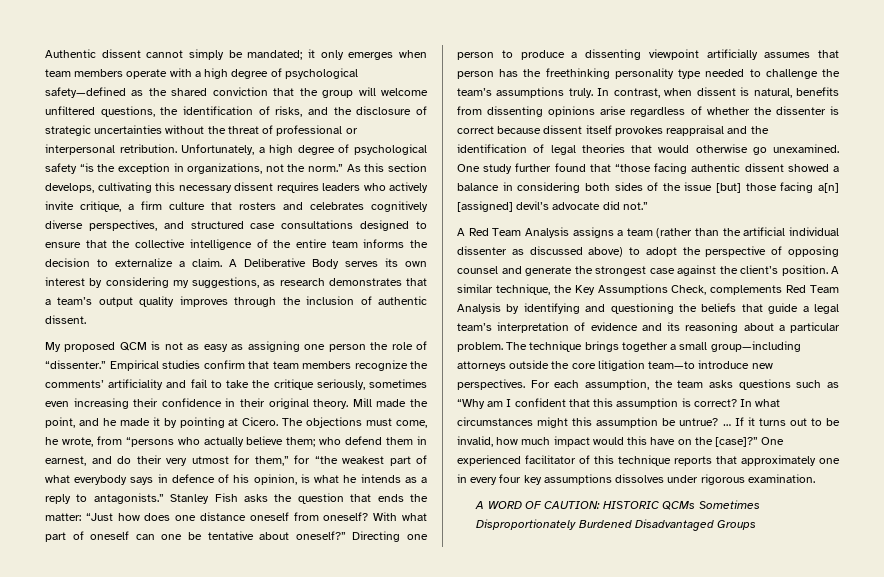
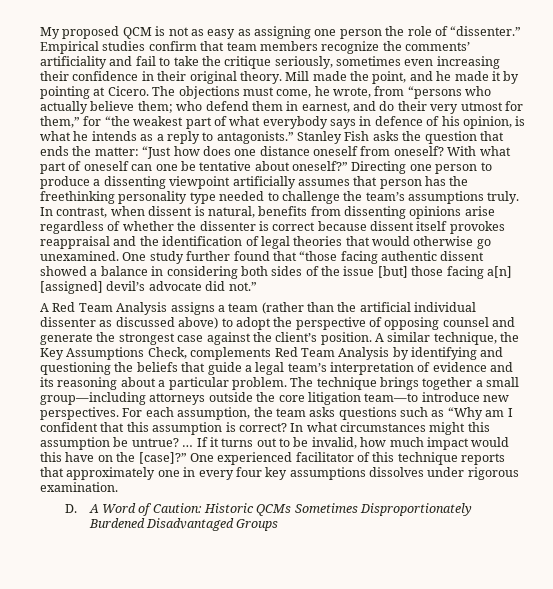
[45,49,427,60] [45,68,358,79] [45,87,428,98] [45,106,427,117] [45,125,358,136] [45,144,427,155] [45,163,427,174] [45,182,428,193] [45,201,428,212] [45,220,427,231] [45,239,428,250] [45,258,427,269] [45,277,427,288] [45,296,427,307] [45,315,86,324] Authentic dissent cannot simply be mandated; it only emerges when team members operate with a high degree of psychological safety—defined as the shared conviction that the group will welcome unfiltered questions, the identification of risks, and the disclosure of strategic uncertainties without the threat of professional or interpersonal retribution. Unfortunately, a high degree of psychological safety “is the exception in organizations, not the norm.” As this section develops, cultivating this necessary dissent requires leaders who actively invite critique, a firm culture that rosters and celebrates cognitively diverse perspectives, and structured case consultations designed to ensure that the collective intelligence of the entire team informs the decision to externalize a claim. A Deliberative Body serves its own interest by considering my suggestions, as research demonstrates that a team’s output quality improves through the inclusion of authentic dissent. // -> (40, 33) none
[475,501,660,509] A WORD OF CAUTION: HISTORIC -> [64,503,255,516] D. A Word of Caution: Historic

